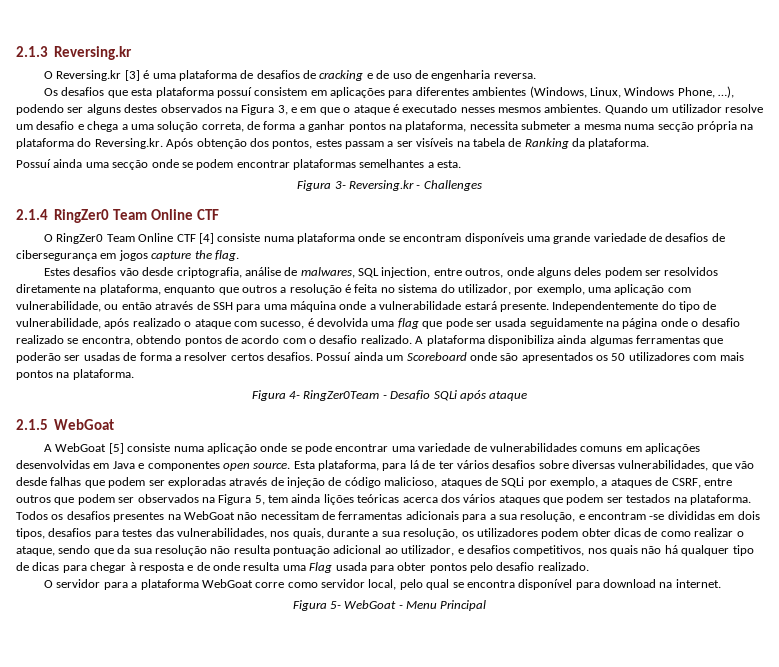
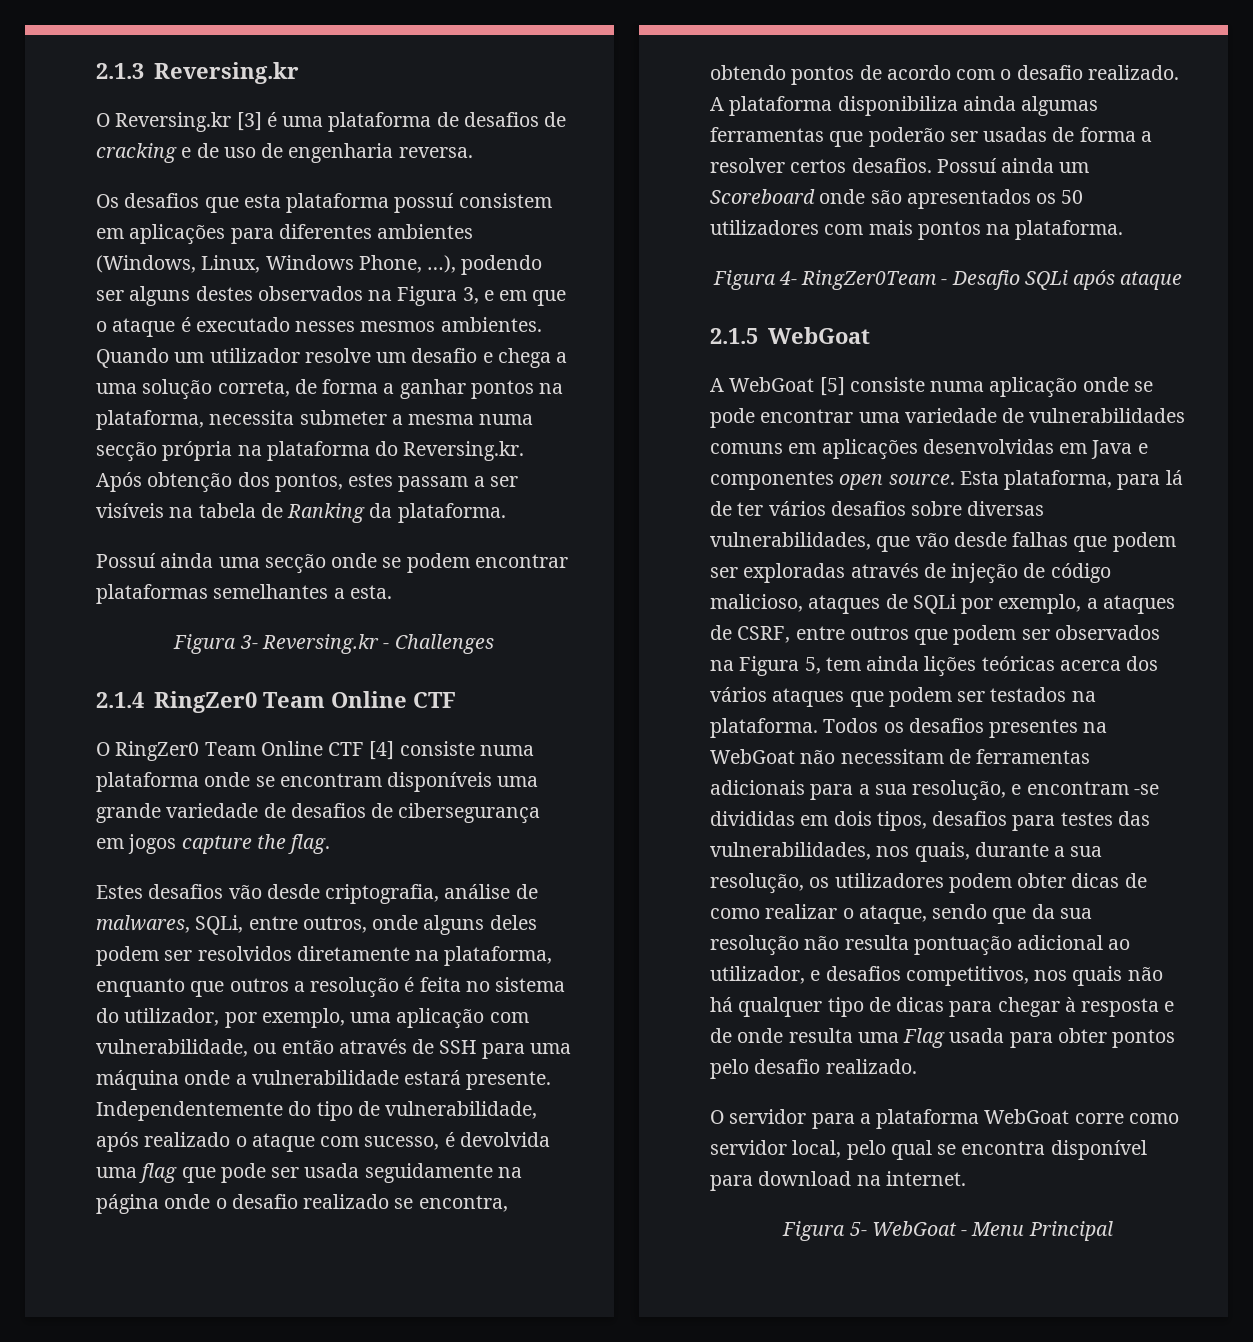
[358,267,431,278] SQL injection, -> [195,915,244,935] SQLi,

